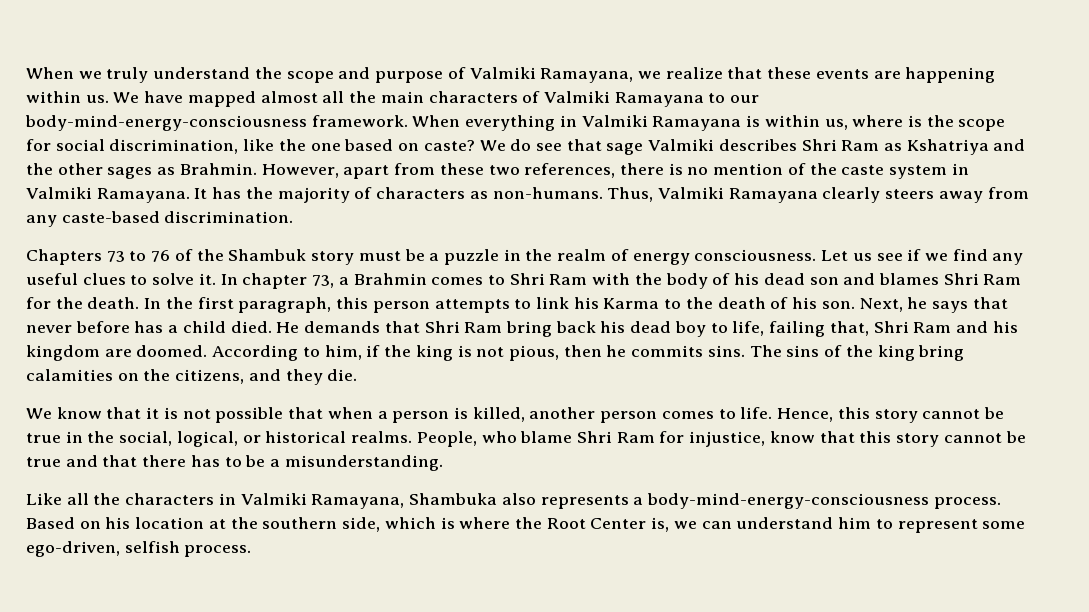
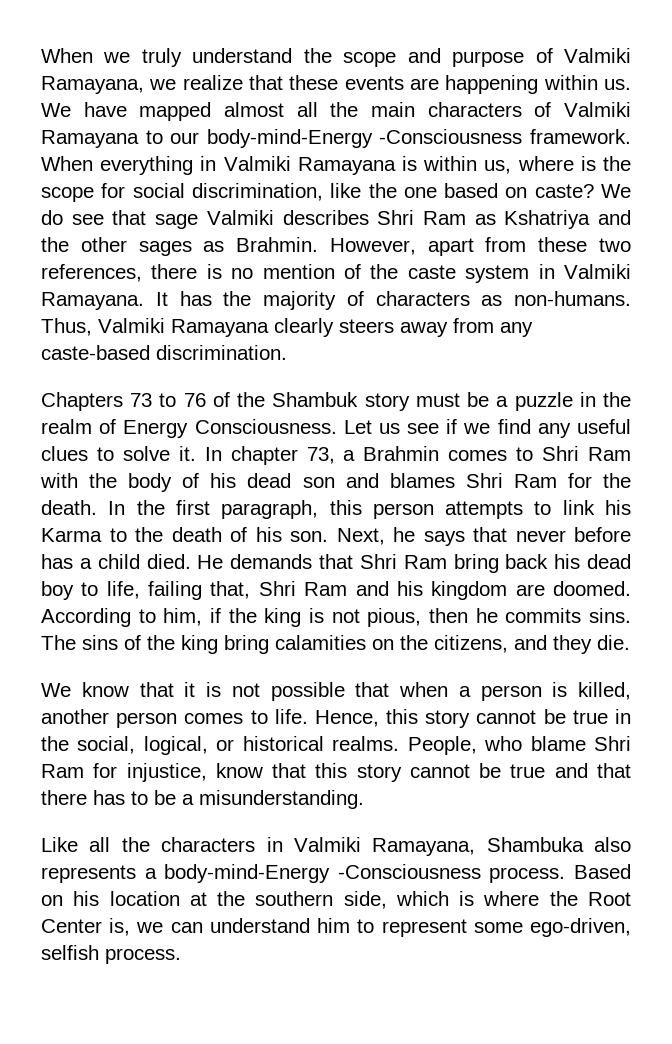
[25,115,307,131] body-mind-energy-consciousness -> [206,129,523,148] body-mind-Energy -Consciousness
[632,249,817,265] energy consciousness. -> [123,419,337,438] Energy Consciousness.
[646,493,929,509] body-mind-energy-consciousness -> [164,864,481,883] body-mind-Energy -Consciousness

